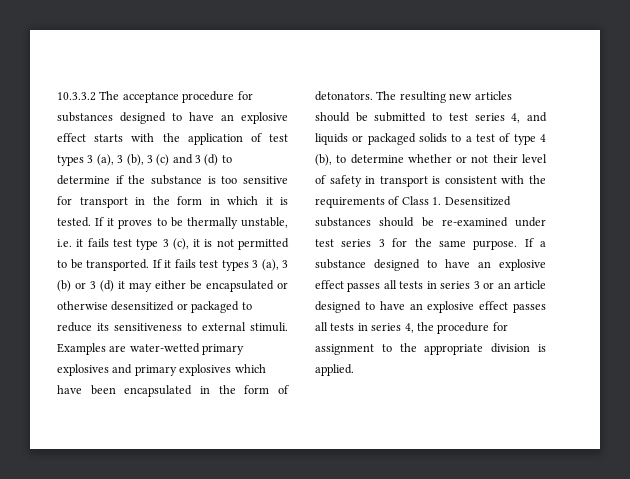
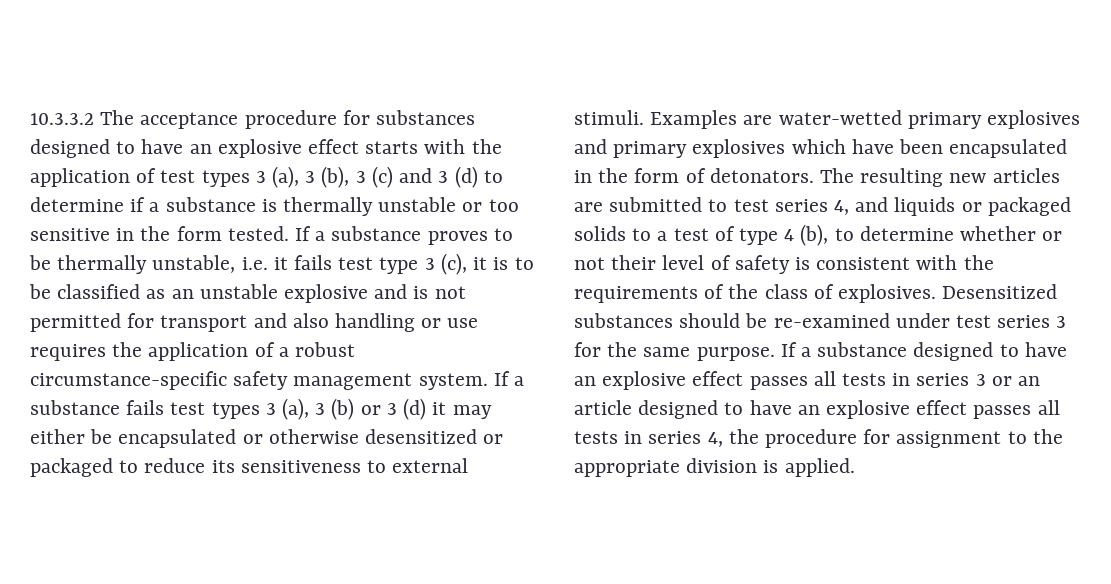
[128,175,146,184] the -> [149,202,160,212] a
[221,176,288,184] [57,196,288,208] [57,217,115,227] too sensitive for transport in the form in which it is tested. If it -> [283,197,519,216] [30,226,422,241] thermally unstable or too sensitive in the form tested. If a substance
[216,238,290,250] [57,259,171,271] not permitted to be transported. If it -> [514,257,534,270] [29,284,466,303] [30,313,479,332] [30,342,356,361] [30,371,525,390] [30,400,120,415] to be classified as an unstable explosive and is not permitted for transport and also handling or use requires the application of a robust circumstance-specific safety management system. If a substance
[315,112,368,122] should be -> [574,202,603,212] are
[365,176,428,187] in transport -> (790, 264) none
[401,196,442,205] Class 1. -> [728,284,937,303] the class of explosives.

